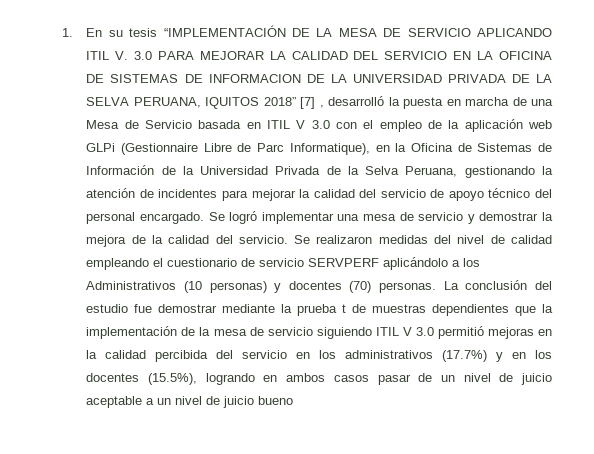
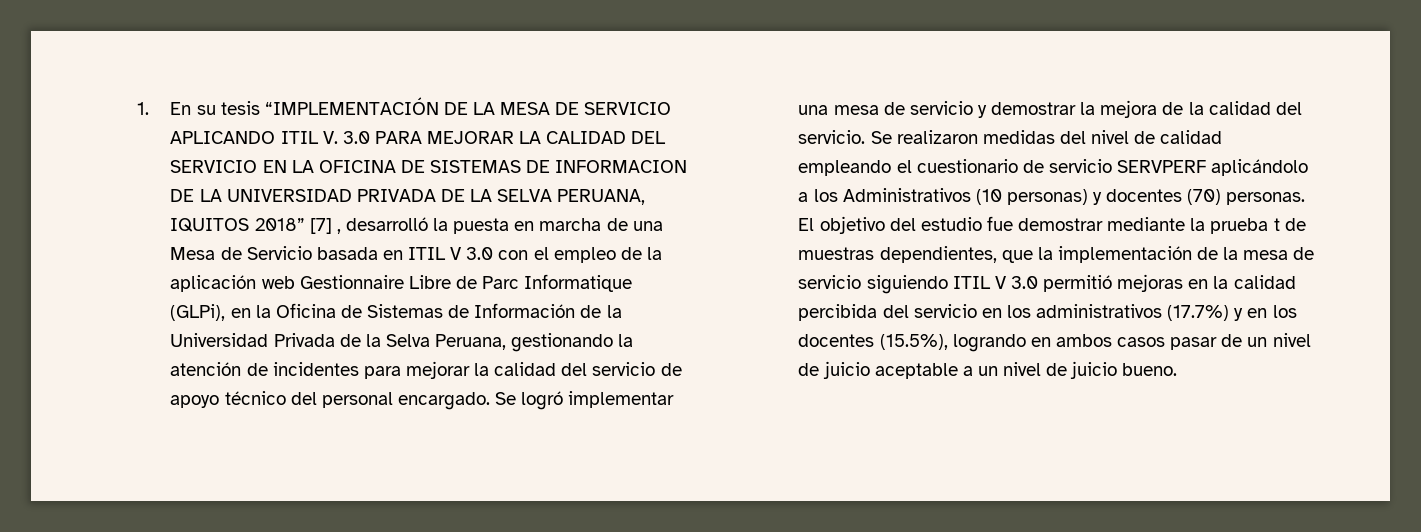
[86,143,199,155] GLPi (Gestionnaire -> [299,275,404,289] Gestionnaire
[289,143,370,155] Informatique), -> [524,274,633,292] [170,304,226,321] Informatique (GLPi),
[443,280,528,290] La conclusión -> [798,216,885,234] El objetivo
[432,304,510,316] dependientes -> [879,246,997,263] dependientes,
[258,396,294,405] bueno -> [1122,363,1178,376] bueno.

